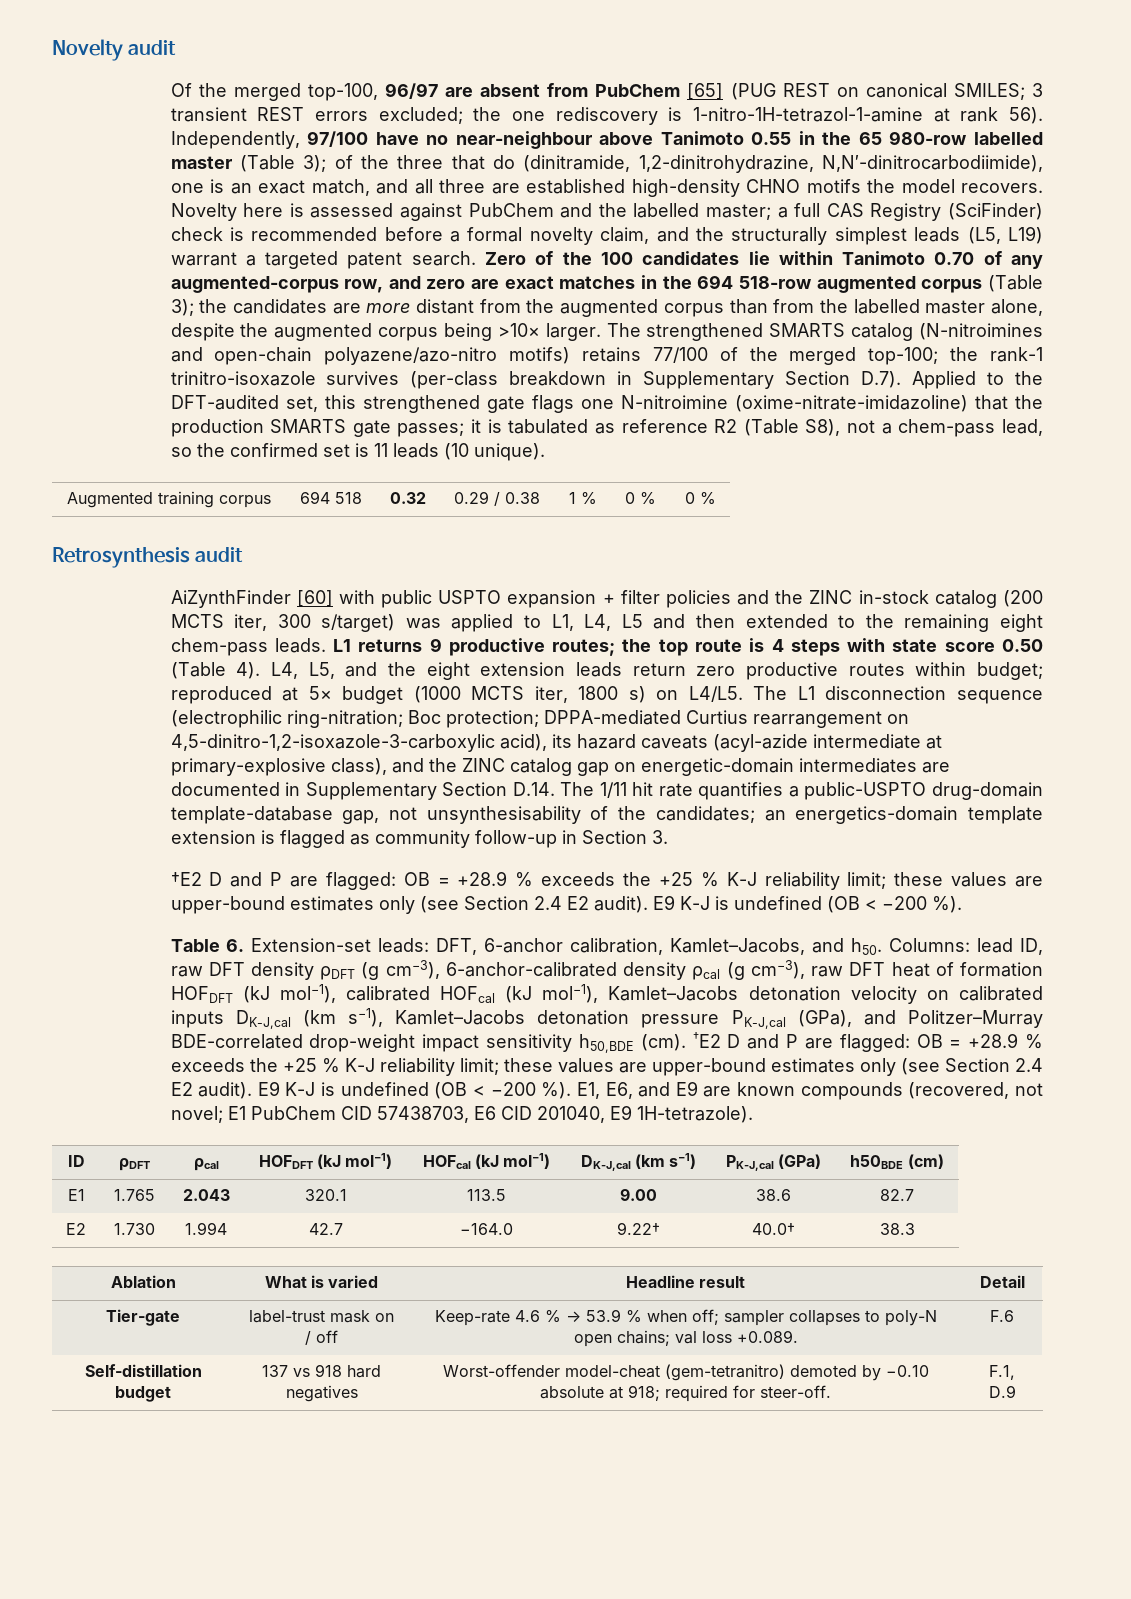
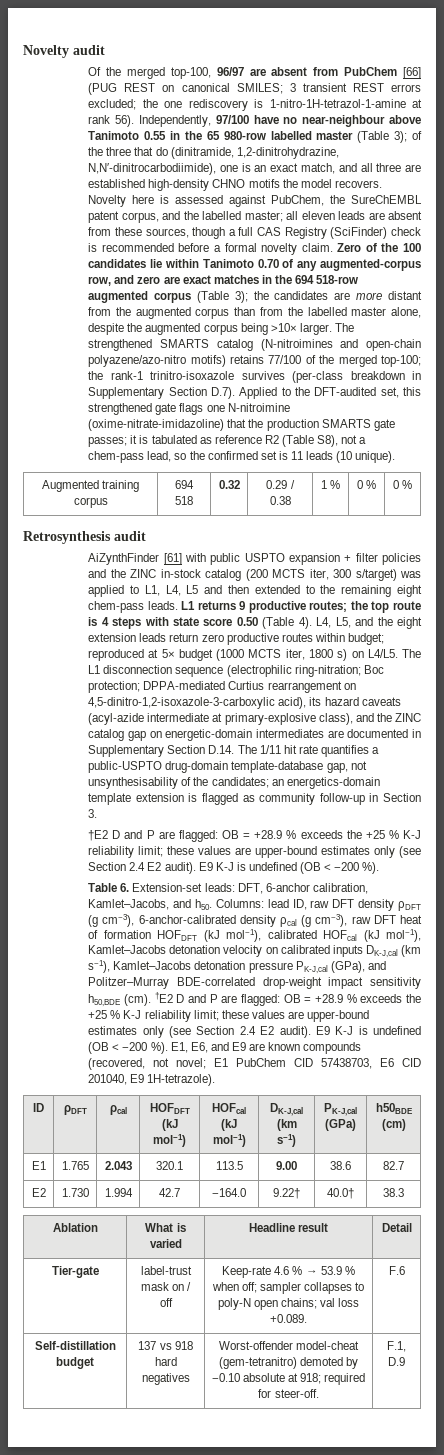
[687,83,724,100] [65] -> [403,67,422,79] [66]
[468,203,771,220] PubChem and the labelled master; -> [271,195,423,206] [88,211,422,223] [88,227,226,239] PubChem, the SureChEMBL patent corpus, and the labelled master; all eleven leads are absent from these sources, though
[600,226,1043,245] [170,251,476,269] claim, and the structurally simplest leads (L5, L19) warrant a targeted patent search. -> [301,243,333,252] claim.
[296,590,333,607] [60] -> [163,553,182,565] [61]

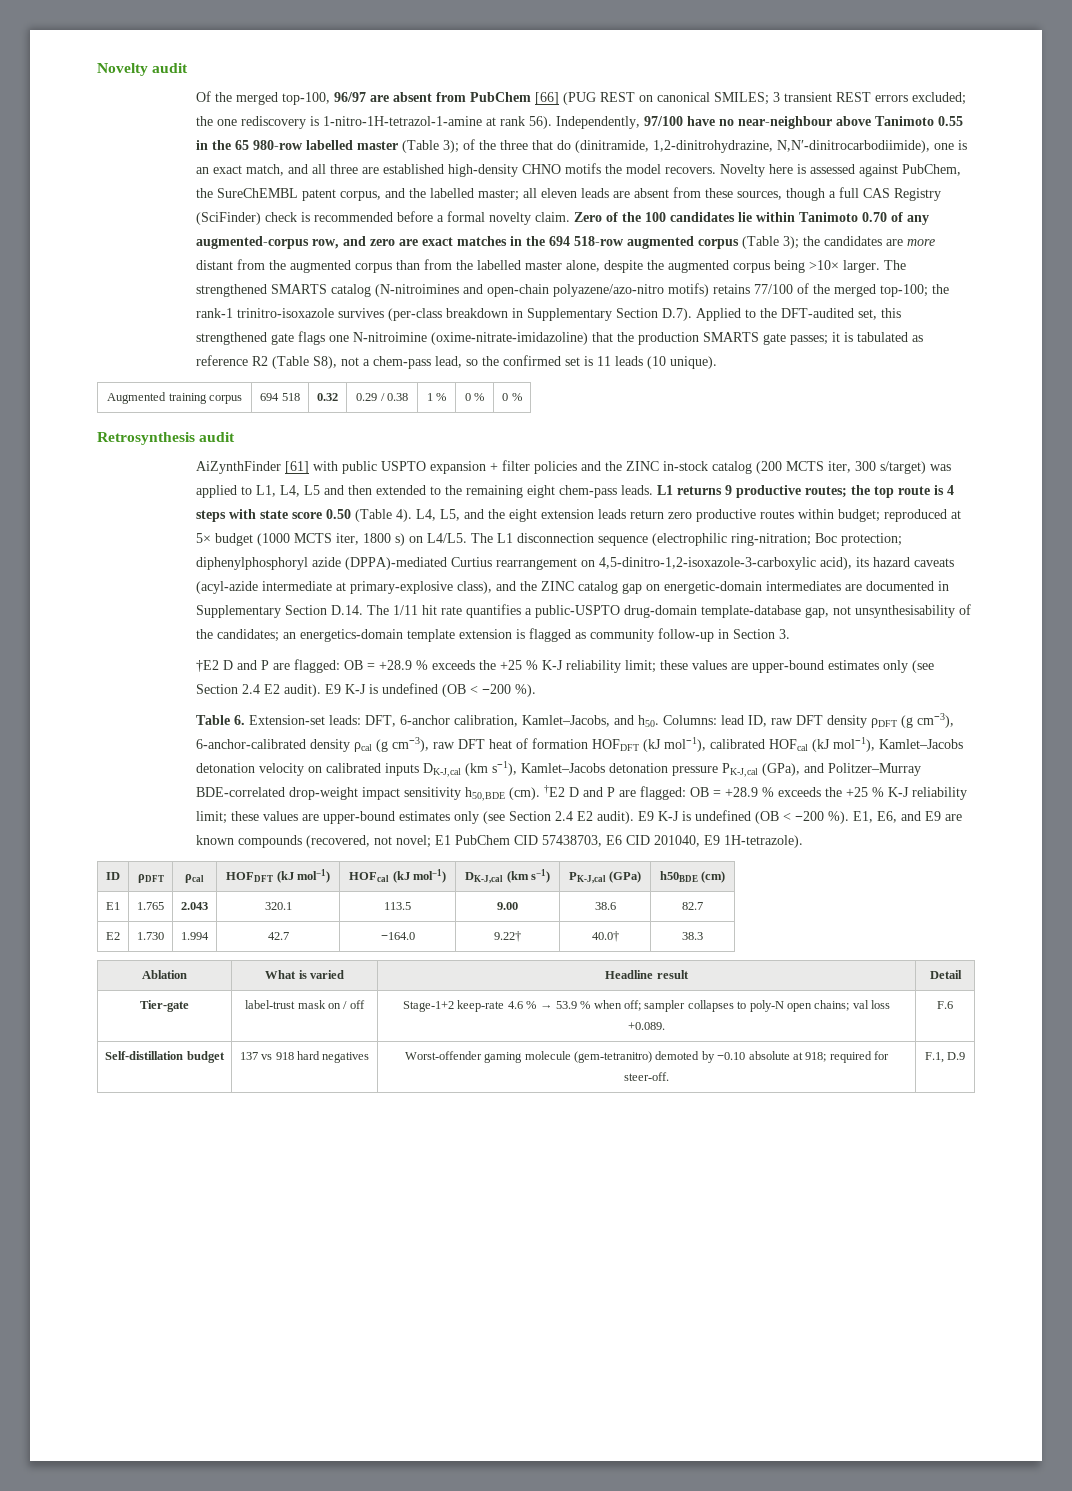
[143,681,226,690] DPPA-mediated -> [196,557,448,570] diphenylphosphoryl azide (DPPA)-mediated
[222,1266,272,1278] Keep-rate -> [403,1000,505,1012] Stage-1+2 keep-rate
[296,1341,360,1350] model-cheat -> [484,1051,571,1063] gaming molecule

